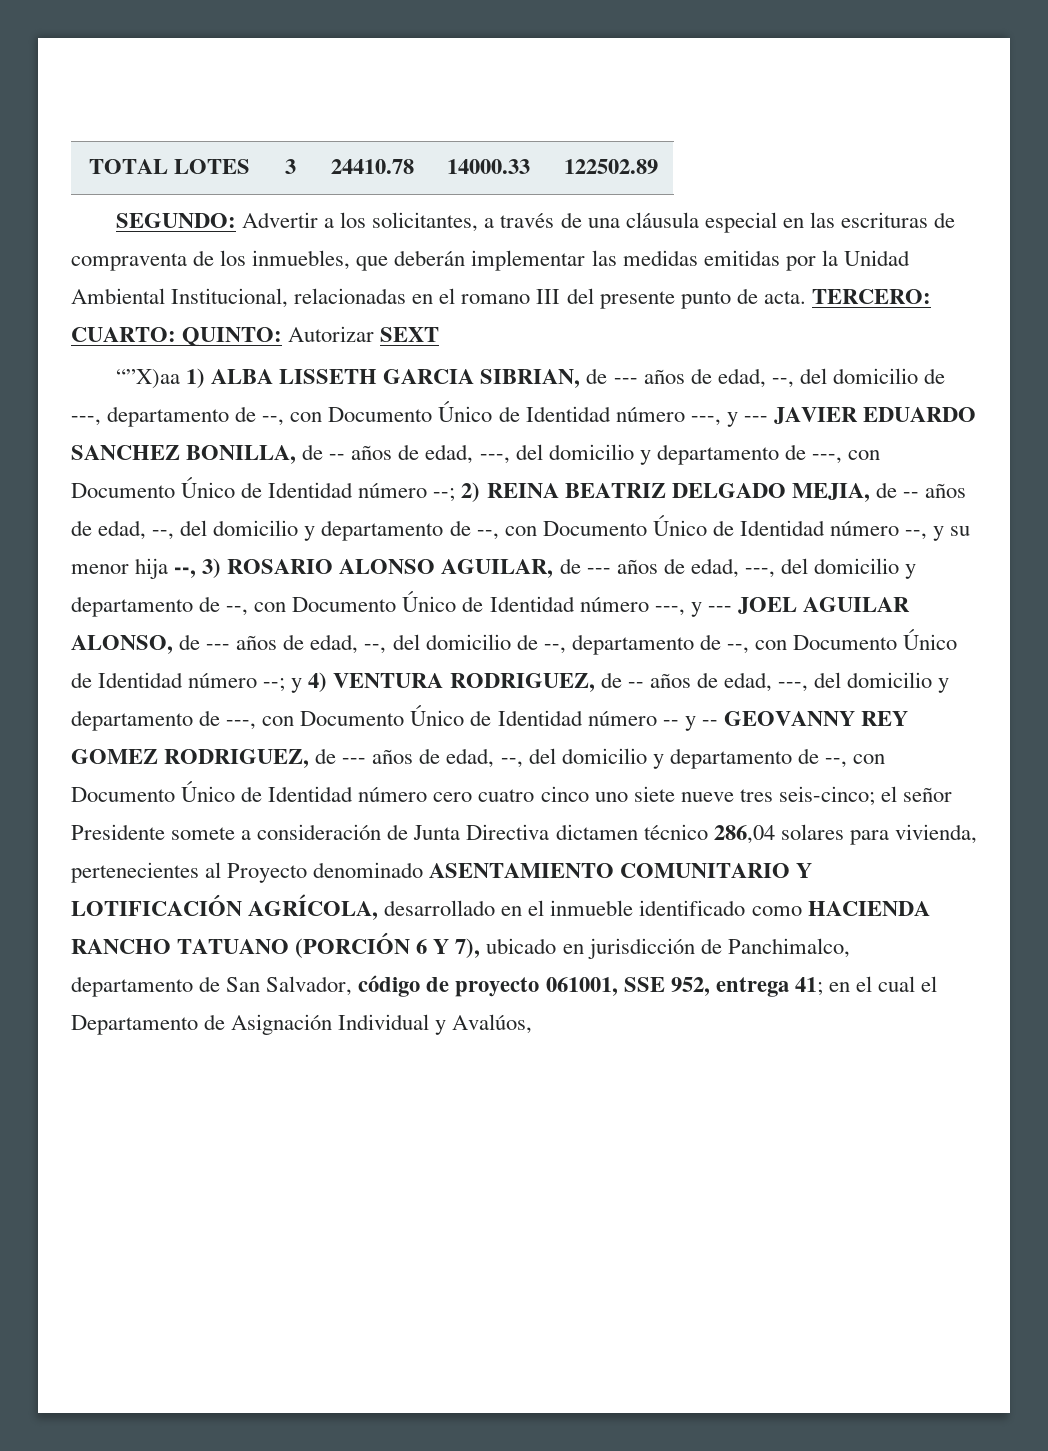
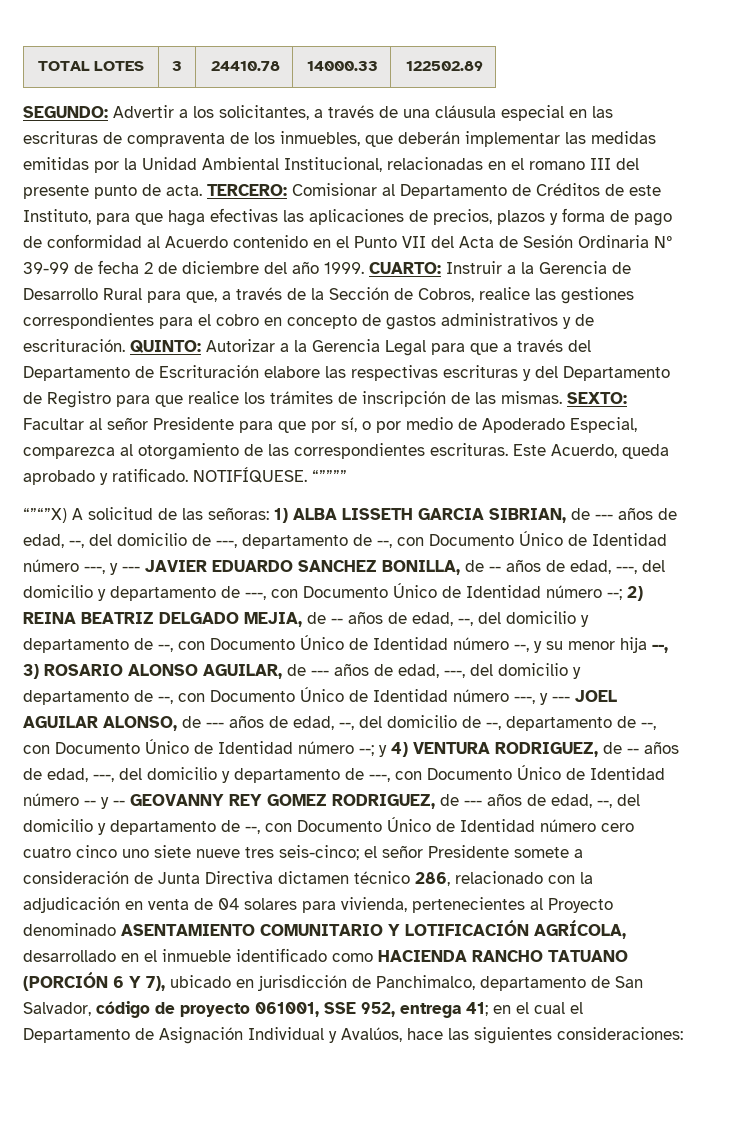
[71,326,440,346] [116,369,181,389] CUARTO: QUINTO: Autorizar SEXT // “”X)aa -> [292,183,661,199] [23,208,672,226] [23,234,672,248] [23,260,631,274] [23,287,634,304] [23,313,594,330] [23,339,591,356] [23,365,670,381] [23,391,627,408] [23,417,637,433] [23,443,669,460] [23,467,347,485] [23,507,269,523] Comisionar al Departamento de Créditos de este Instituto, para que haga efectivas las aplicaciones de precios, plazos y forma de pago de conformidad al Acuerdo contenido en el Punto VII del Acta de Sesión Ordinaria Nº 39-99 de fecha 2 de diciembre del año 1999. CUARTO: Instruir a la Gerencia de Desarrollo Rural para que, a través de la Sección de Cobros, realice las gestiones correspondientes para el cobro en concepto de gastos administrativos y de escrituración. QUINTO: Autorizar a la Gerencia Legal para que a través del Departamento de Escrituración elabore las respectivas escrituras y del Departamento de Registro para que realice los trámites de inscripción de las mismas. SEXTO: Facultar al señor Presidente para que por sí, o por medio de Apoderado Especial, comparezca al otorgamiento de las correspondientes escrituras. Este Acuerdo, queda aprobado y ratificado. NOTIFÍQUESE. “”””” // “”“”X) A solicitud de las señoras:
[713,825,775,844] 286,04 -> [415,871,593,886] [23,897,239,913] 286, relacionado con la adjudicación en venta de 04
(533, 1024) none -> [407,1027,683,1044] hace las siguientes consideraciones:

